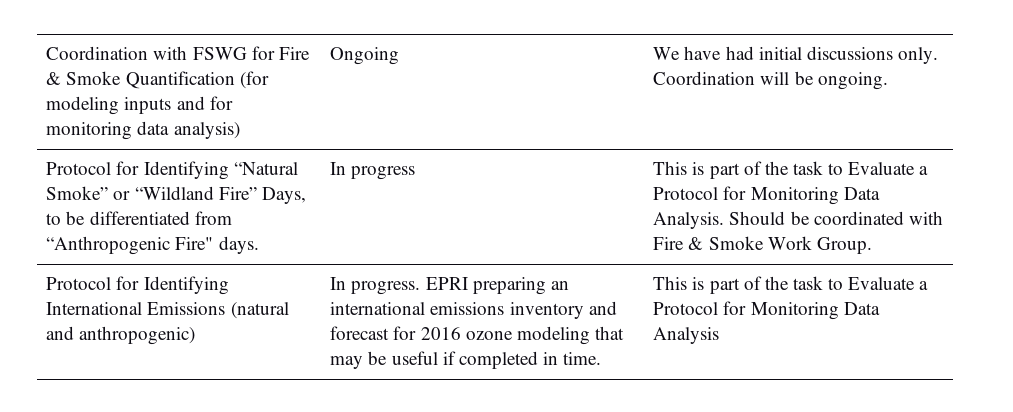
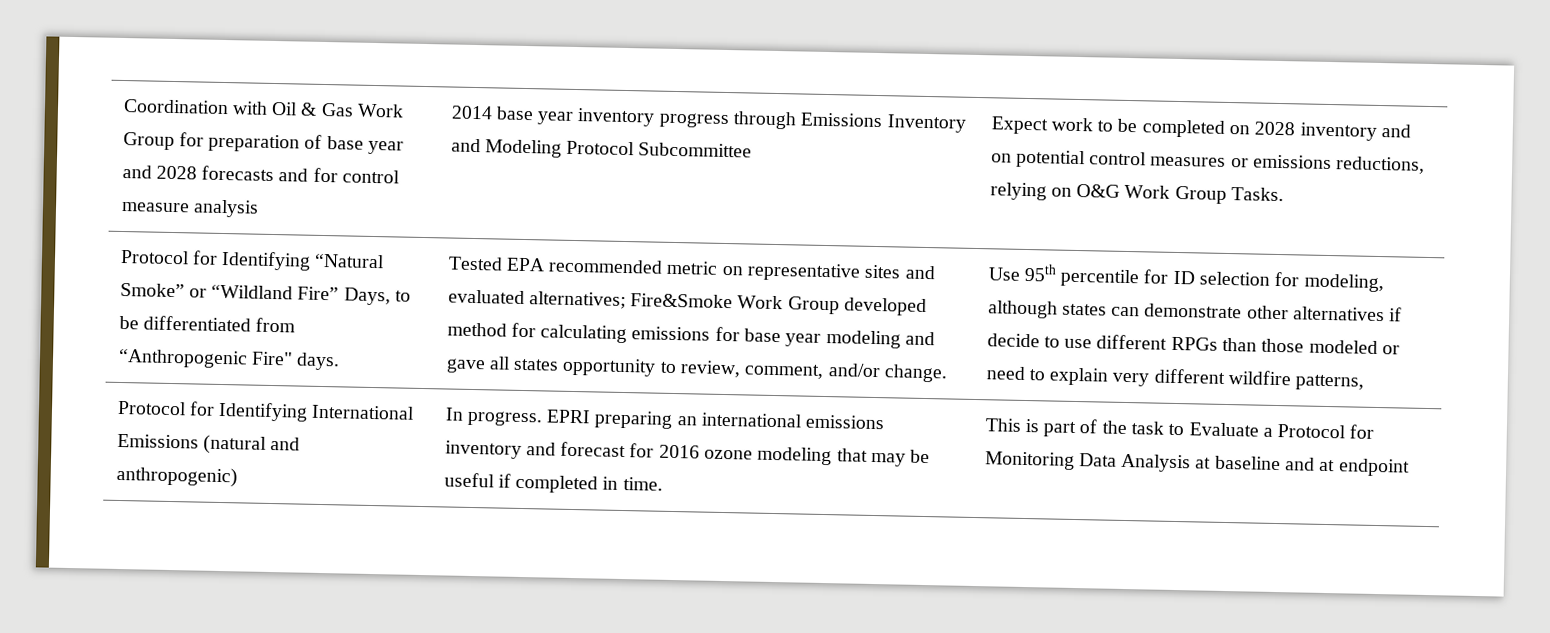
[192,46,310,60] [46,71,269,89] [46,96,233,115] [46,121,240,140] [330,47,400,65] [653,46,938,64] [653,71,888,90] FSWG for Fire & Smoke Quantification (for modeling inputs and for monitoring data analysis) | Ongoing | We have had initial discussions only. Coordination will be ongoing. -> [271,101,404,118] [122,131,404,155] [121,164,400,184] [120,199,259,218] [450,105,967,133] [450,138,753,158] [990,116,1411,141] [990,149,1426,174] [989,182,1284,204] Oil & Gas Work Group for preparation of base year and 2028 forecasts and for control measure analysis | 2014 base year inventory progress through Emissions Inventory and Modeling Protocol Subcommittee | Expect work to be completed on 2028 inventory and on potential control measures or emissions reductions, relying on O&G Work Group Tasks.
[330,162,416,180] [653,161,929,179] [653,186,880,205] [653,211,943,229] [653,236,872,254] In progress | This is part of the task to Evaluate a Protocol for Monitoring Data Analysis. Should be coordinated with Fire & Smoke Work Group. -> [447,256,936,282] [447,289,927,317] [446,322,935,349] [445,356,948,383] [987,263,1384,293] [987,300,1403,322] [986,333,1400,355] [985,366,1365,391] Tested EPA recommended metric on representative sites and evaluated alternatives; Fire&Smoke Work Group developed method for calculating emissions for base year modeling and gave all states opportunity to review, comment, and/or change. | Use 95th percentile for ID selection for modeling, although states can demonstrate other alternatives if decide to use different RPGs than those modeled or need to explain very different wildfire patterns,
(720, 335) none -> [1195,455,1410,477] at baseline and at endpoint

